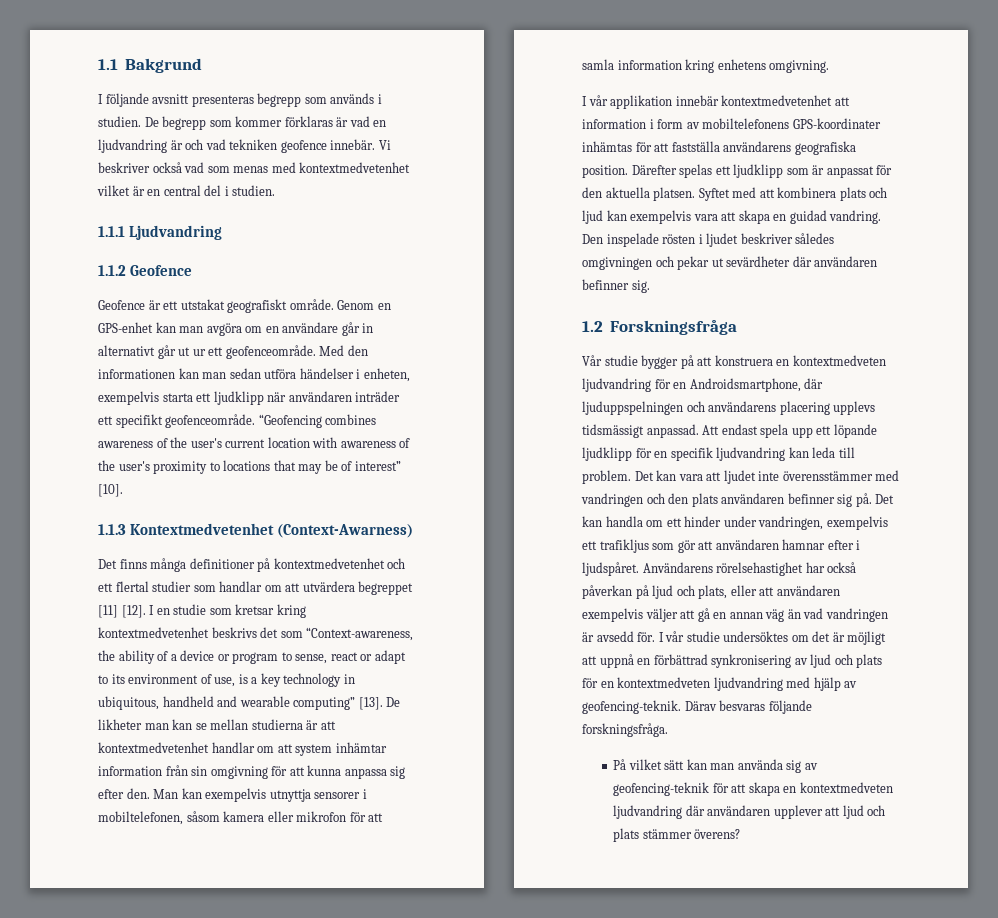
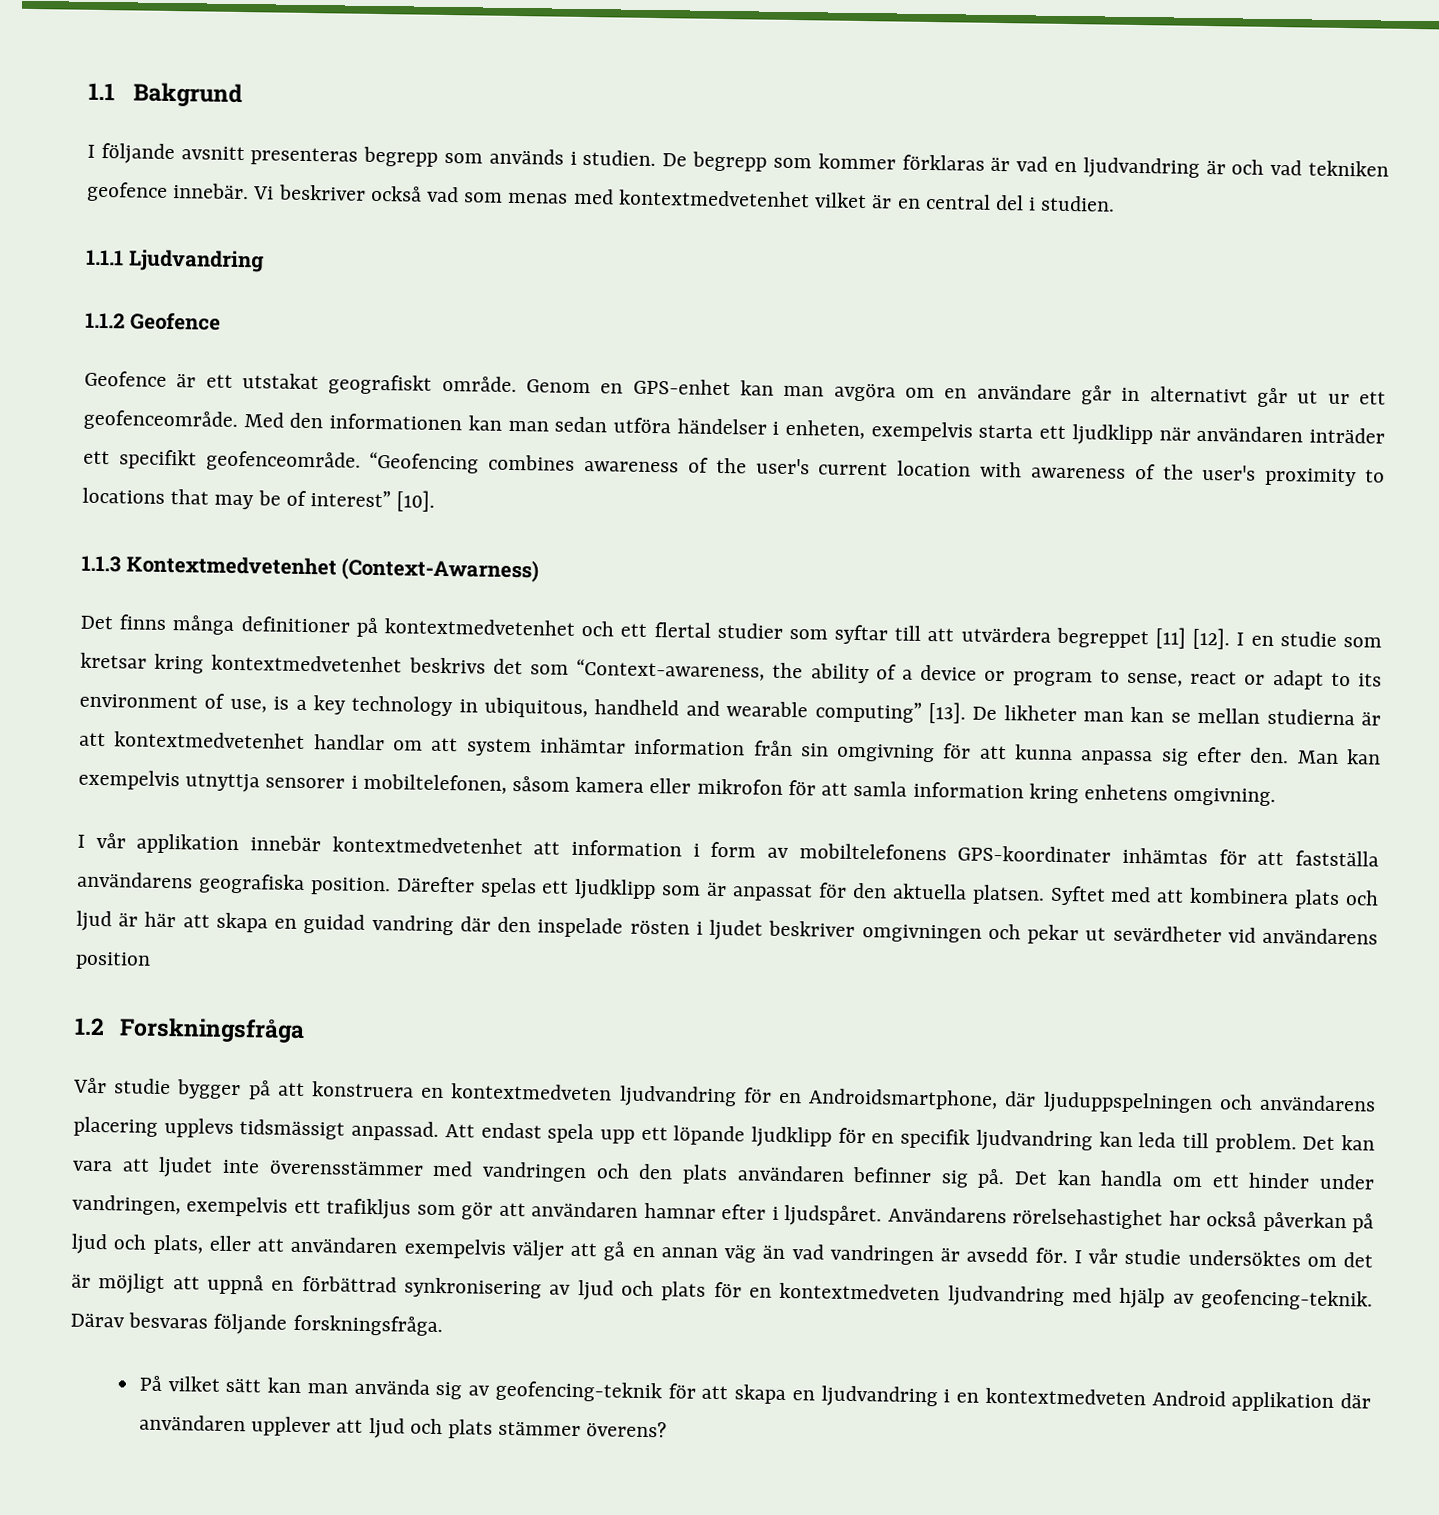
[219,581,282,592] handlar om -> [834,624,922,645] syftar till
[606,210,718,224] kan exempelvis vara -> [118,911,177,928] är här
[829,210,882,224] [582,234,603,244] vandring. Den -> [371,914,532,936] vandring där den
[795,233,835,244] således -> (856, 928) none
[792,256,878,267] [582,279,650,293] där användaren befinner sig. -> [1227,927,1378,945] [75,951,151,970] vid användarens position
[799,782,893,793] [613,805,683,819] kontextmedveten ljudvandring -> [820,1385,1335,1412] ljudvandring i en kontextmedveten Android applikation

